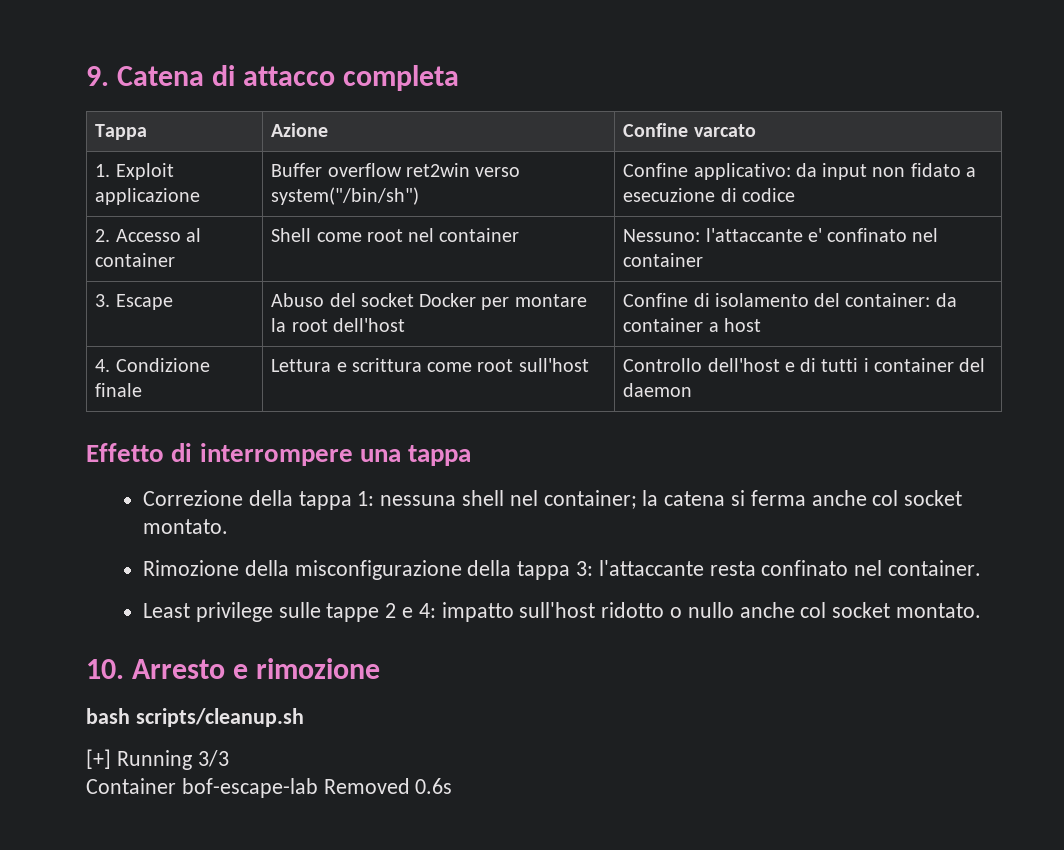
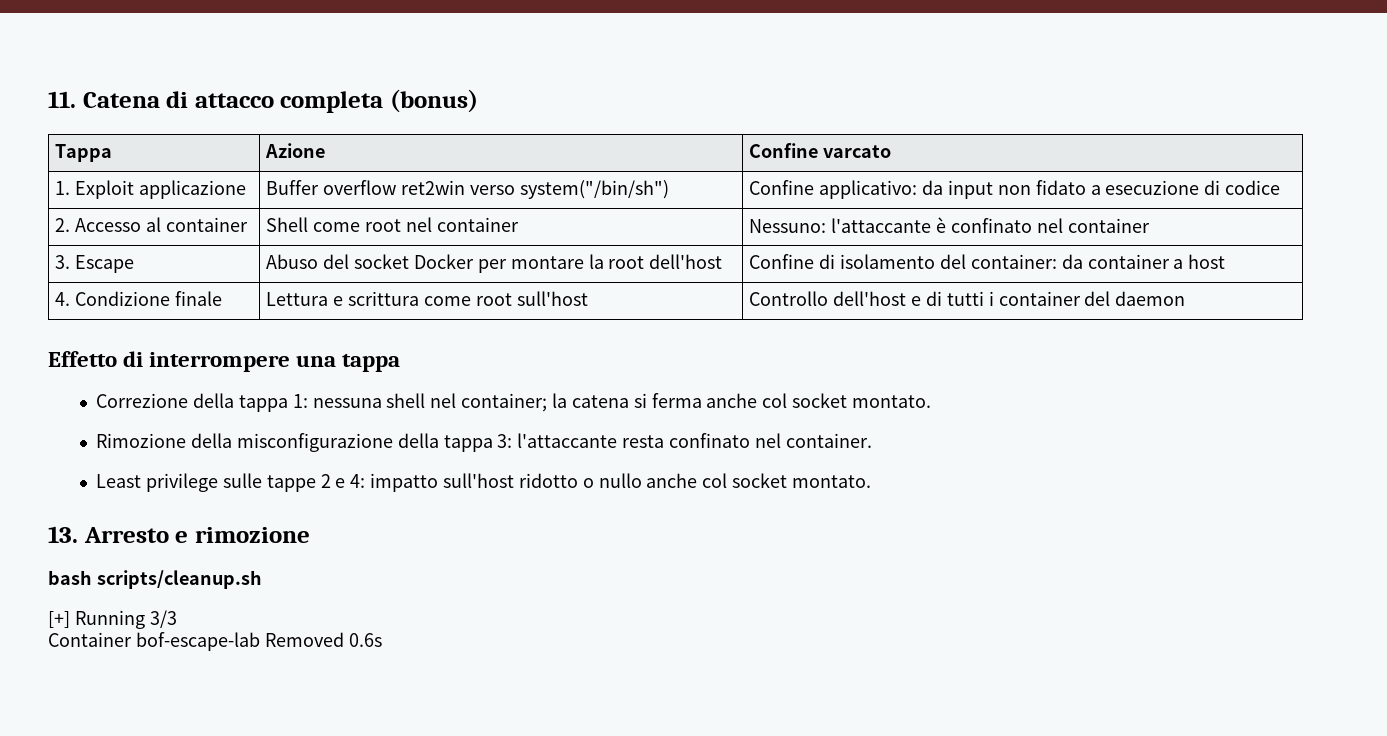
[86,66,109,86] 9. -> [48,91,76,108] 11.
(460, 78) none -> [390,89,479,113] (bonus)
[807,228,822,242] e' -> [936,217,947,233] è
[86,659,124,679] 10. -> [48,526,78,543] 13.

